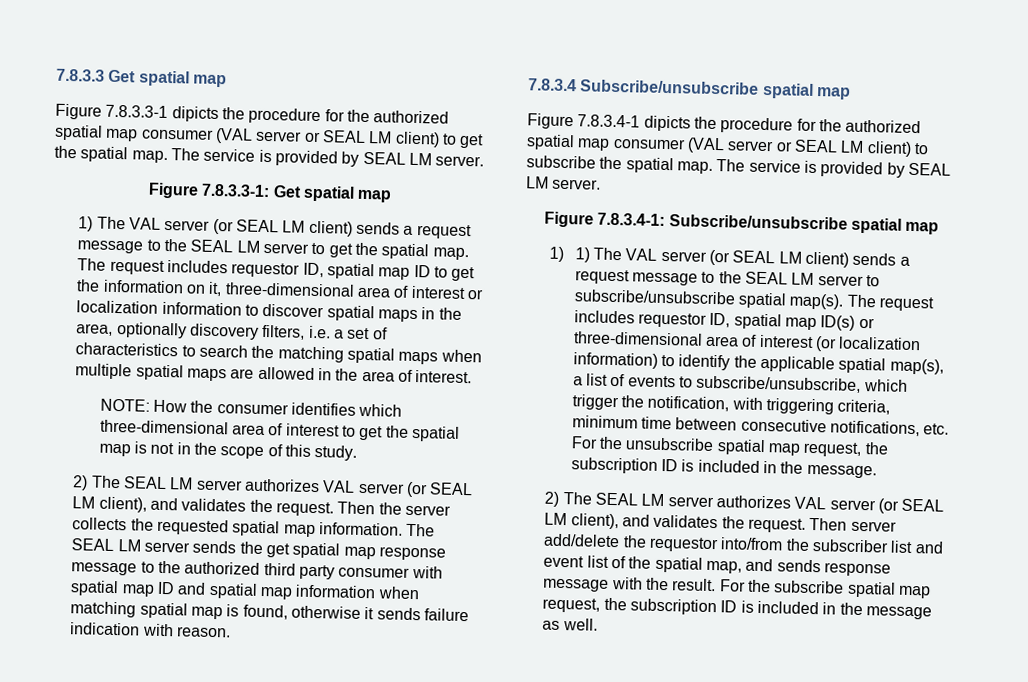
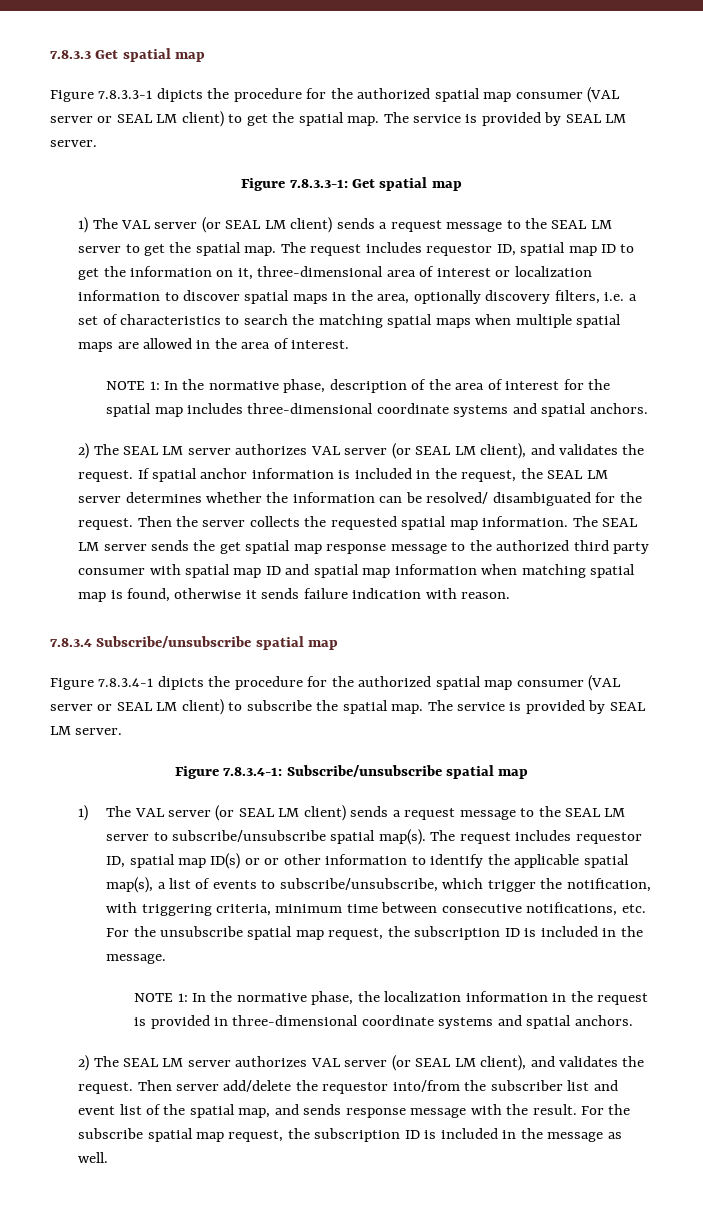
[99,398,403,417] [99,419,384,441] NOTE: How the consumer identifies which three-dimensional area of interest to get -> [106,379,584,393] NOTE 1: In the normative phase, description of the area of interest for
[134,441,358,461] is not in the scope of this study. -> [186,403,648,417] includes three-dimensional coordinate systems and spatial anchors.
(335, 509) none -> [137,468,608,482] [78,492,642,506] [78,518,134,530] If spatial anchor information is included in the request, the SEAL LM server determines whether the information can be resolved/ disambiguated for the request.
[574,247,590,263] 1) -> (89, 813) none
[572,331,922,352] [572,352,658,369] three-dimensional area of interest (or localization information) -> [264,854,408,865] or other information
(877, 471) none -> [134,991,649,1005] [134,1015,633,1029] // NOTE 1: In the normative phase, the localization information in the request is provided in three-dimensional coordinate systems and spatial anchors.

